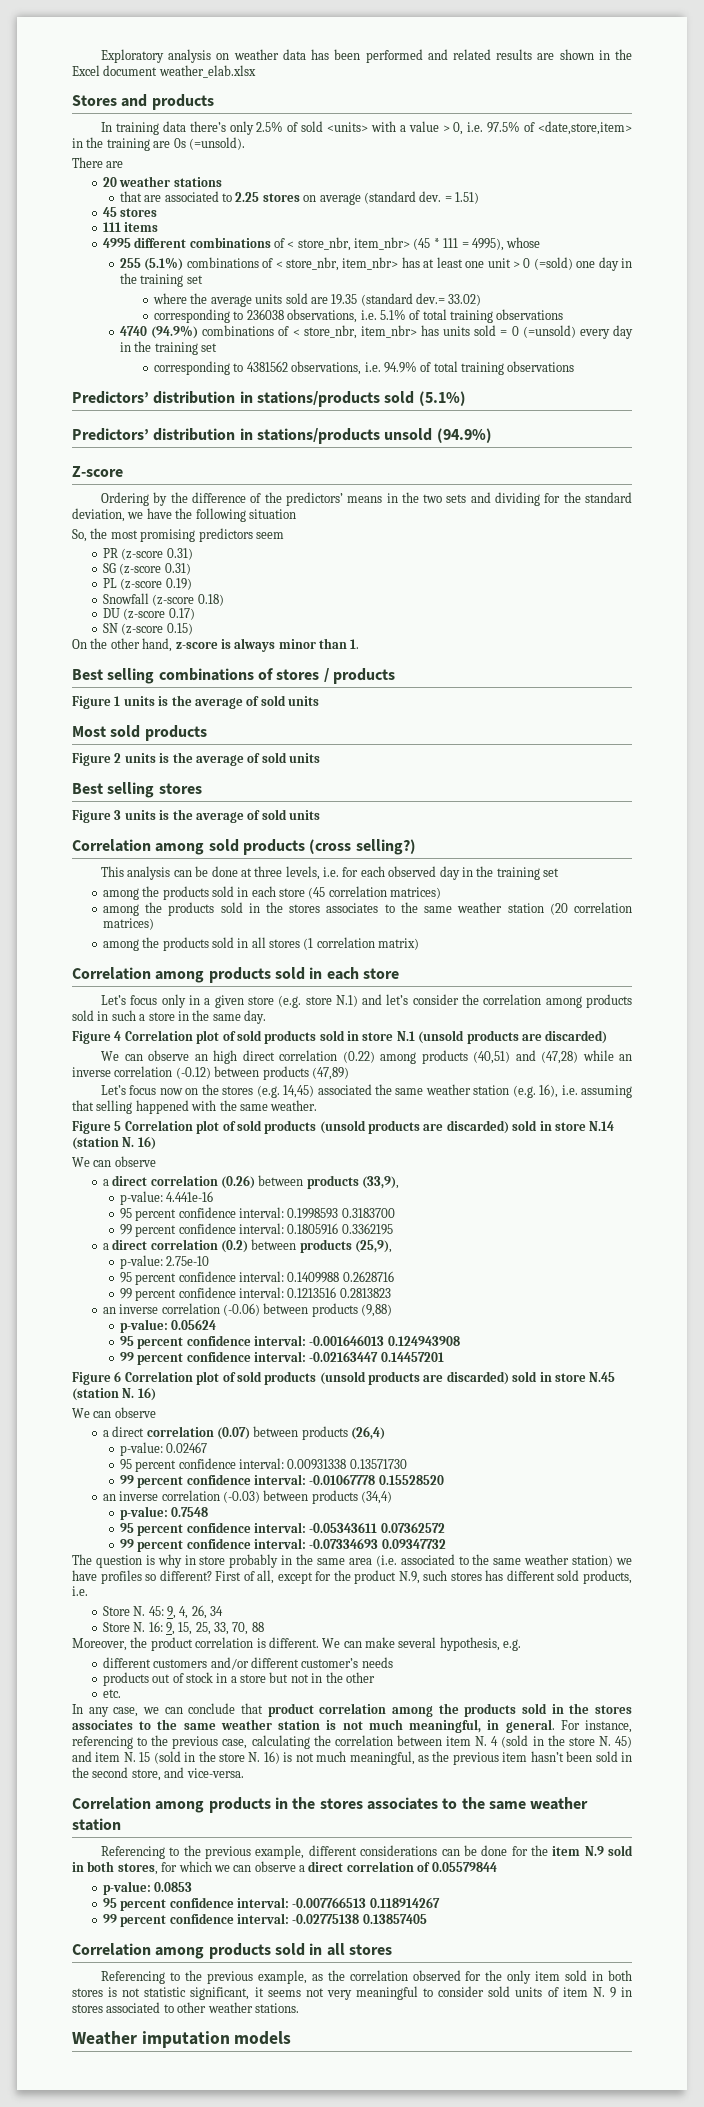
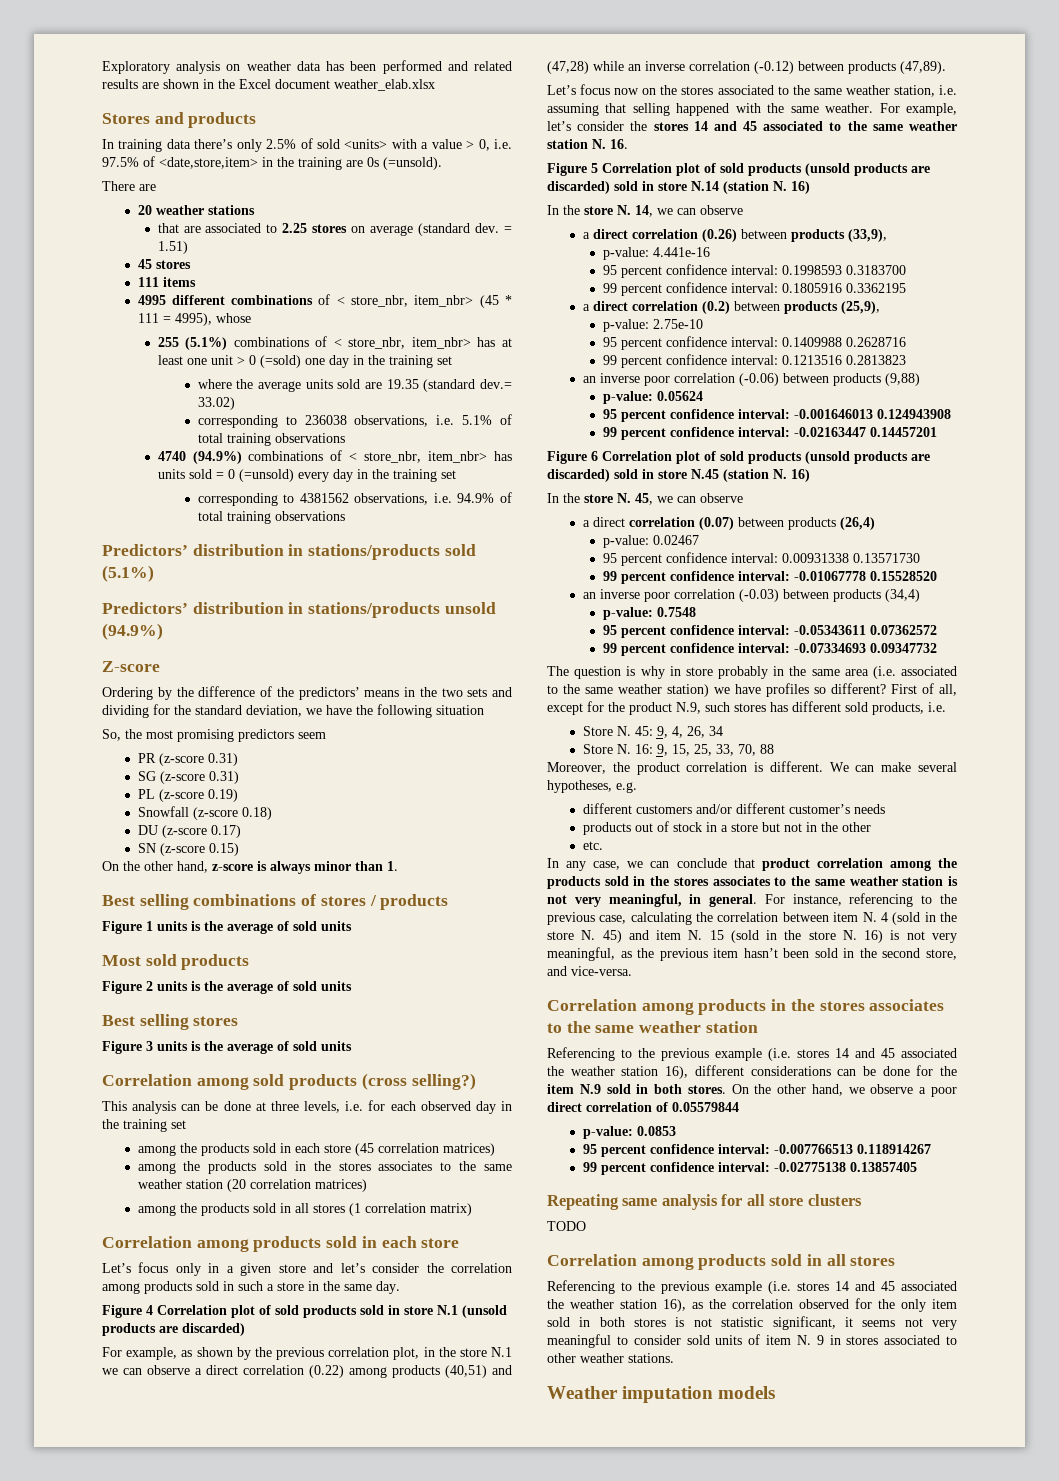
[278,995,358,1008] (e.g. store N.1) -> (306, 1268) none
[101,1050,238,1064] We can observe an high -> [102,1347,512,1360] [102,1365,202,1375] For example, as shown by the previous correlation plot, in the store N.1 we can observe a
[311,1067,349,1080] (47,89) -> [900,61,946,74] (47,89).
[256,1084,559,1098] (e.g. 14,45) associated the same weather station (e.g. 16), -> [717,85,935,97] associated to the same weather station,
(318, 1105) none -> [879,103,958,116] [547,121,957,131] [547,139,628,149] For example, let’s consider the stores 14 and 45 associated to the same weather station N. 16.
[72,1157,90,1167] We -> [547,205,673,217] In the store N. 14, we
(159, 1309) none -> [643,376,670,386] poor
[72,1408,90,1418] We -> [547,493,673,505] In the store N. 45, we
(159, 1496) none -> [643,592,670,602] poor
[439,1637,500,1651] hypothesis, -> [547,780,612,793] hypotheses,
[368,1719,403,1730] much -> [574,897,601,907] very
[316,1751,347,1762] much -> [932,933,957,943] very
[255,1845,305,1859] example, -> [715,1048,957,1061] [547,1066,689,1079] example (i.e. stores 14 and 45 associated the weather station 16),
[117,1861,305,1875] stores, for which we can observe a -> [687,1084,957,1097] stores. On the other hand, we observe a poor
(427, 1919) none -> [547,1194,862,1210] [547,1221,586,1231] // Repeating same analysis for all store clusters // TODO
[257,1970,307,1984] example, -> [715,1281,957,1294] [547,1299,686,1312] example (i.e. stores 14 and 45 associated the weather station 16),

